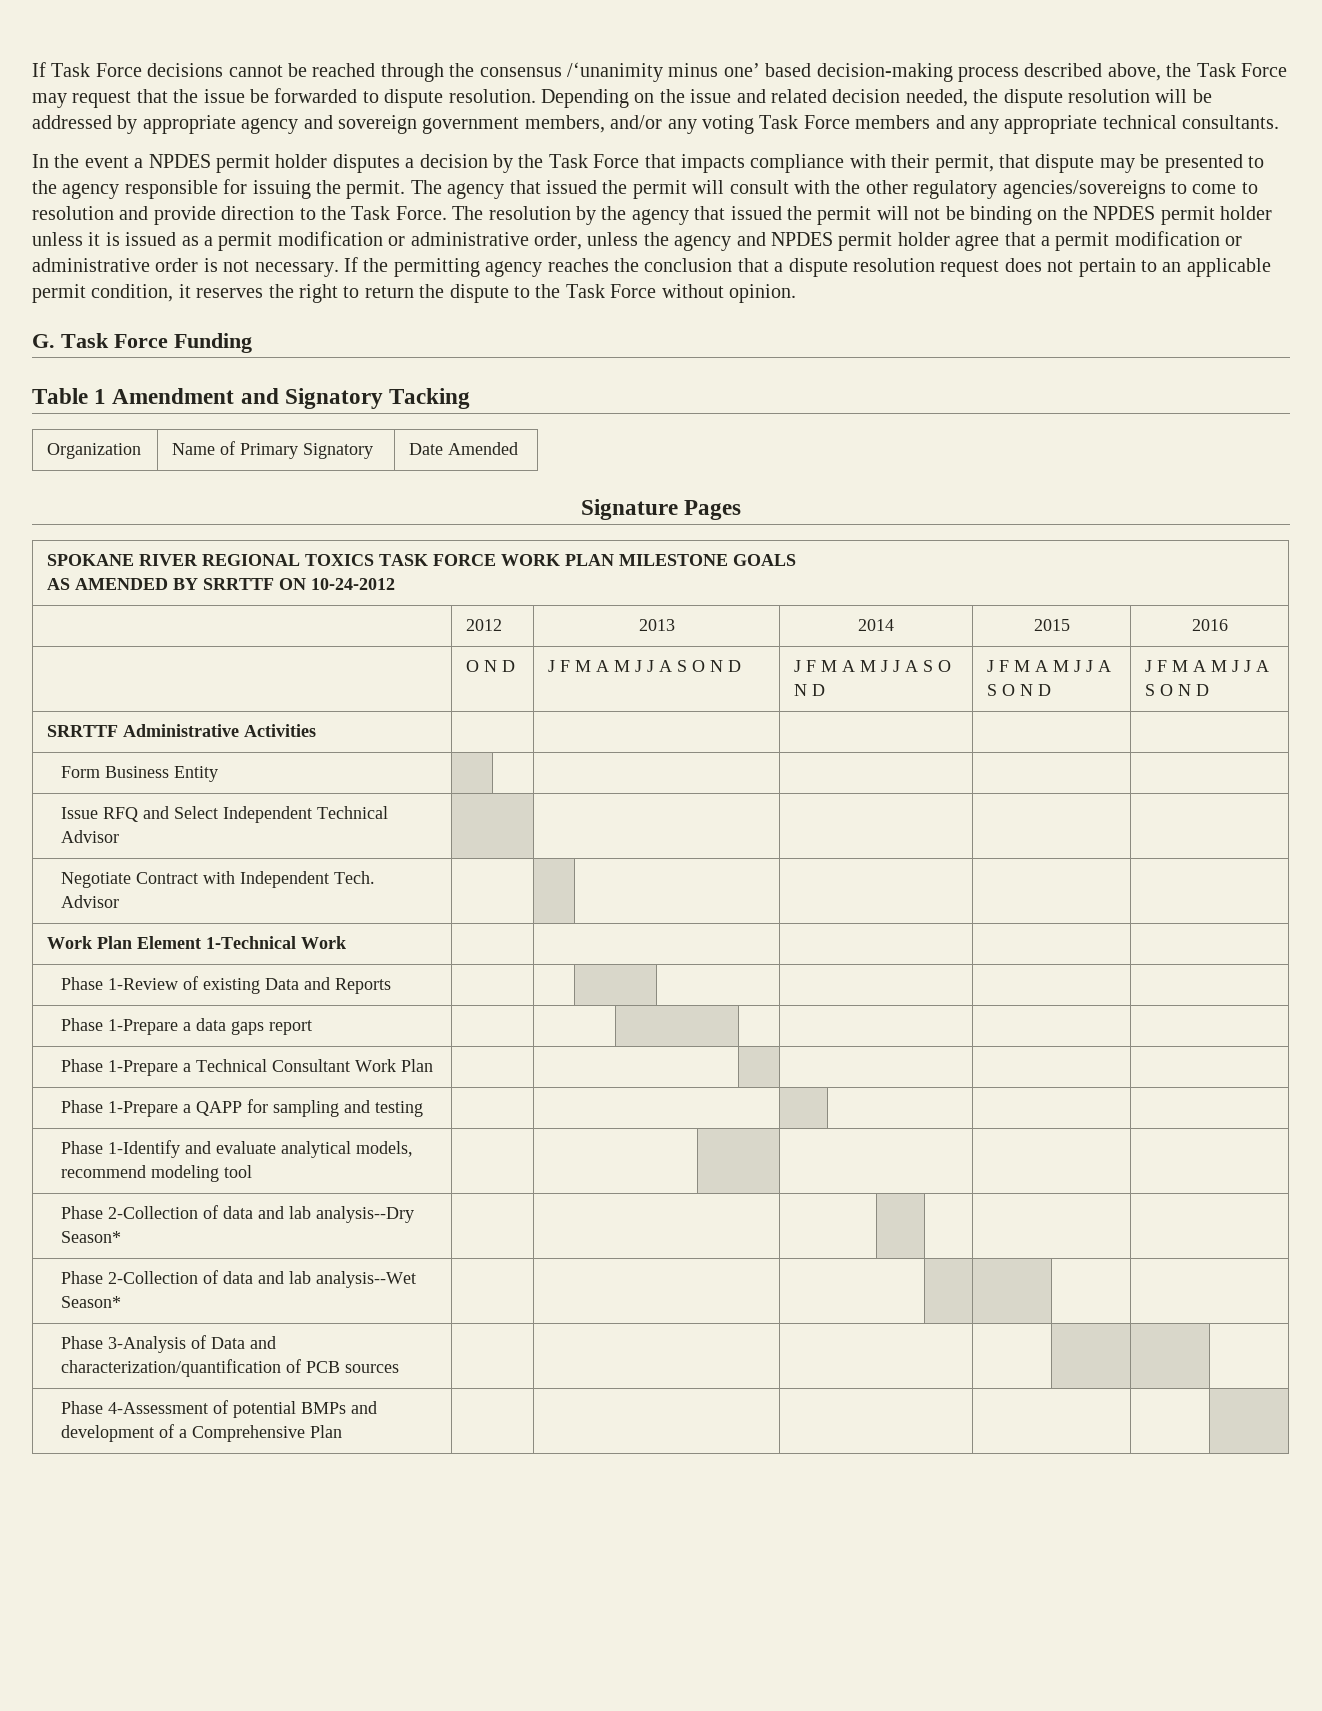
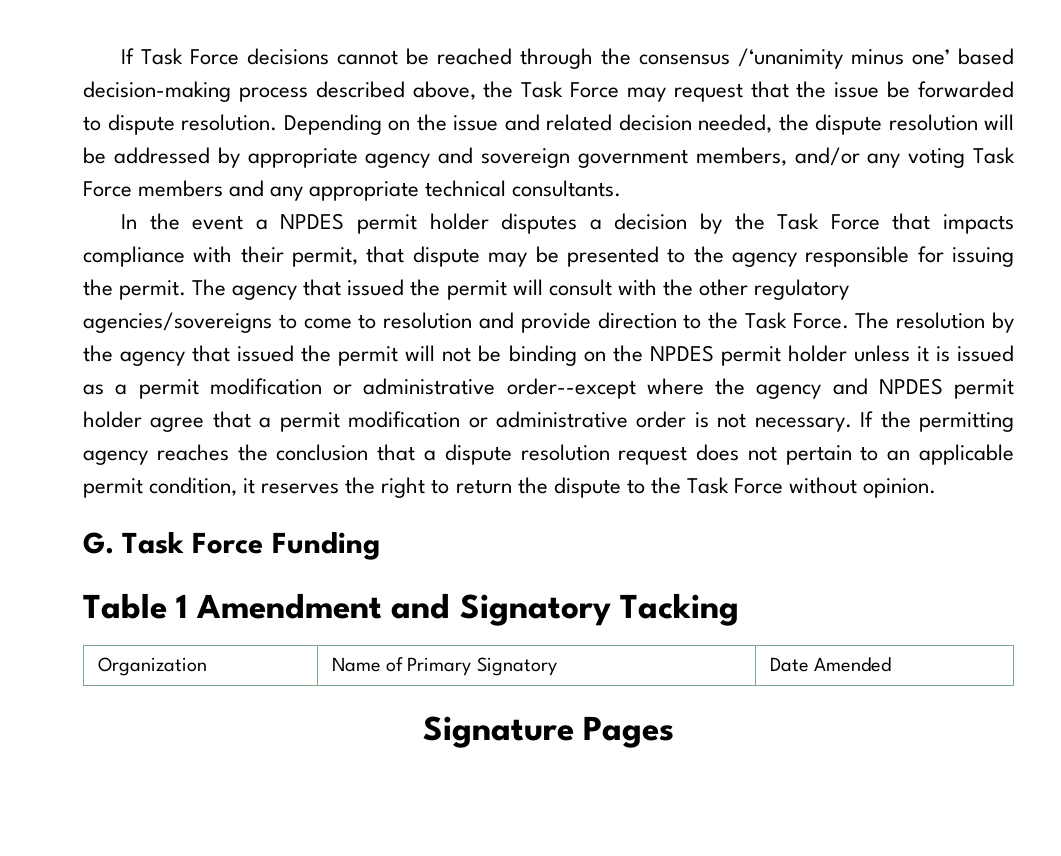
[534,232,639,250] order, unless -> [506,378,704,399] order--except where
[47,554,797,566] [47,578,396,590] [466,619,503,631] [638,619,675,631] [858,619,894,631] [1033,619,1070,631] [1191,619,1228,631] [466,660,516,672] [548,660,742,672] [794,660,952,672] [794,684,826,696] [987,660,1112,672] [987,684,1052,696] [1145,660,1270,672] [1145,684,1210,696] [47,724,317,737] [61,766,219,782] [61,806,389,823] [61,830,120,843] [61,871,376,888] [61,895,120,908] [47,936,347,949] [61,976,392,994] [61,1018,313,1035] [61,1059,434,1076] [61,1099,424,1117] [61,1140,414,1158] [61,1165,253,1182] [61,1205,415,1223] [61,1231,122,1243] [61,1270,417,1288] [61,1296,122,1308] [61,1335,277,1353] [61,1359,400,1377] [61,1400,378,1418] [61,1424,343,1442] // SPOKANE RIVER REGIONAL TOXICS TASK FORCE WORK PLAN MILESTONE GOALS // AS AMENDED BY SRRTTF ON 10-24-2012 // | 2012 | 2013 | 2014 | 2015 | 2016 // | O N D | J F M A M J J A S O N D | J F M A M J J A S O N D | J F M A M J J A S O N D | J F M A M J J A S O N D // SRRTTF Administrative Activities | | | | | // Form Business Entity | | | | | | // Issue RFQ and Select Independent Technical Advisor | | | | | // Negotiate Contract with Independent Tech. Advisor | | | | | | // Work Plan Element 1-Technical Work | | | | | // Phase 1-Review of existing Data and Reports | | | | | | | // Phase 1-Prepare a data gaps report | | | | | | | // Phase 1-Prepare a Technical Consultant Work Plan | | | | | | // Phase 1-Prepare a QAPP for sampling and testing | | | | | | // Phase 1-Identify and evaluate analytical models, recommend modeling tool | | | | | | // Phase 2-Collection of data and lab analysis--Dry Season* | | | | | | | // Phase 2-Collection of data and lab analysis--Wet Season* | | | | | | | // Phase 3-Analysis of Data and characterization/quantification of PCB sources | | | | | | | // Phase 4-Assessment of potential BMPs and development of a Comprehensive Plan | | | | | | -> (675, 732) none

